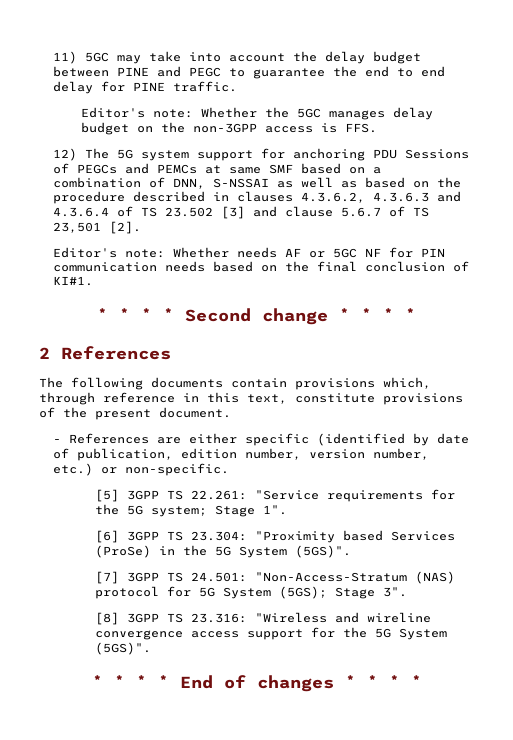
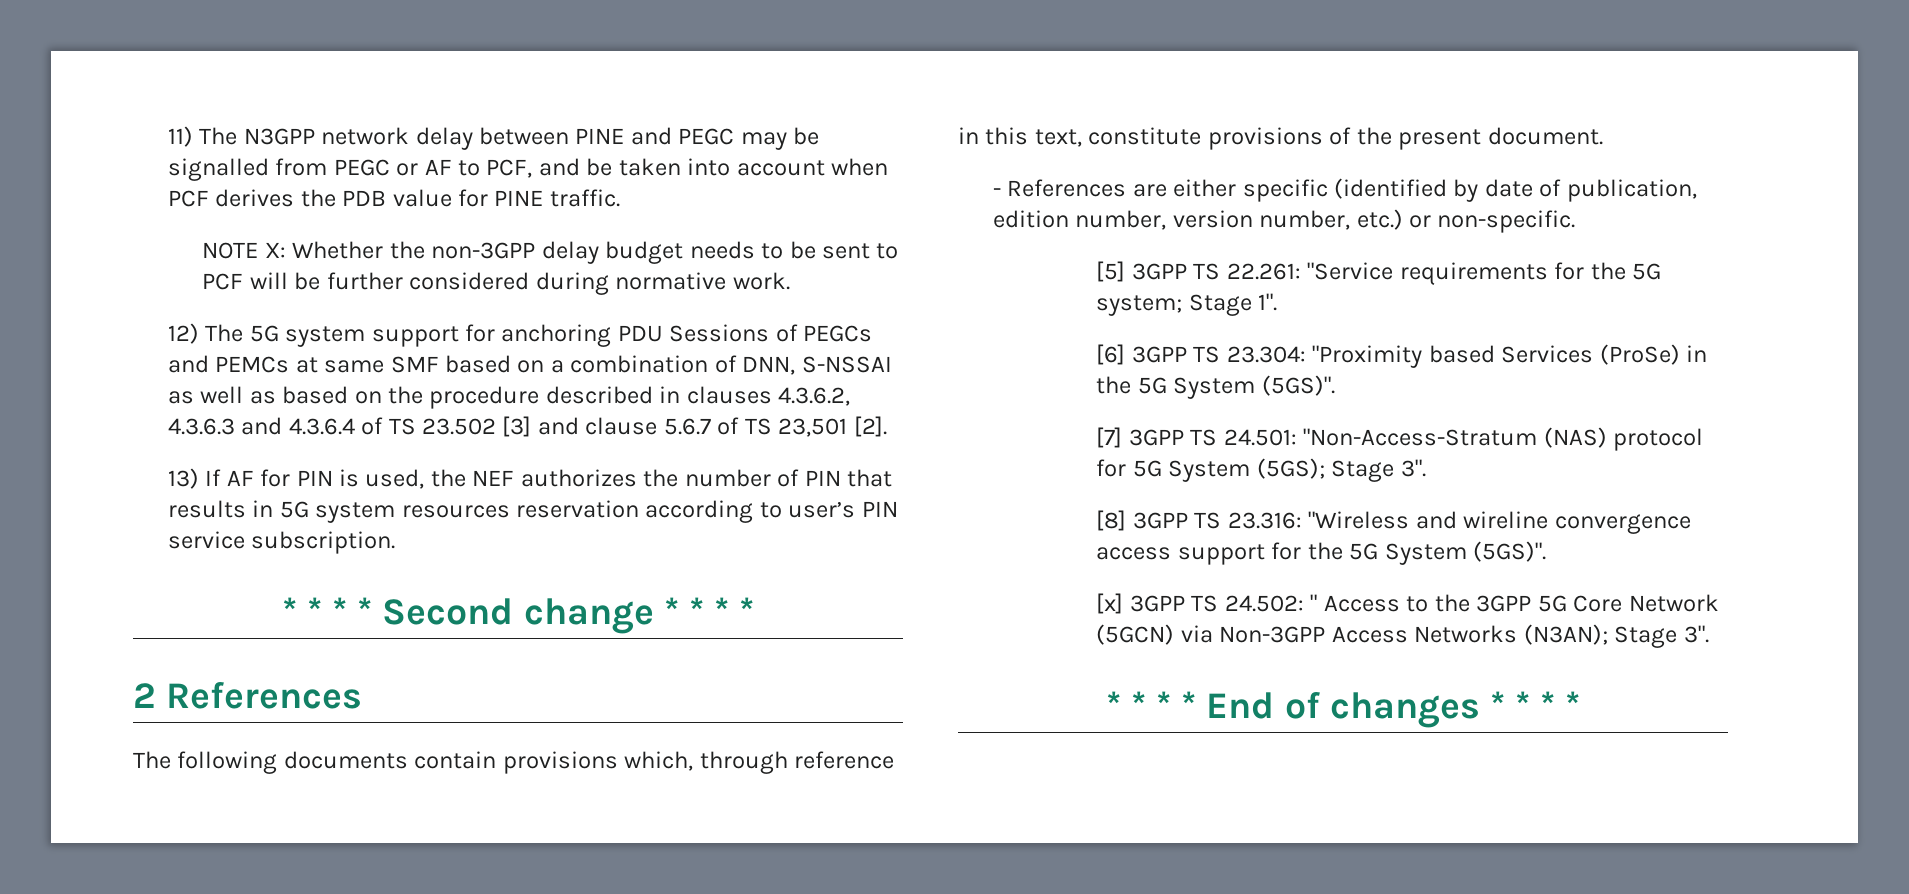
[84,51,421,64] [52,66,445,79] [52,81,237,94] [80,107,433,120] [80,122,377,135] 5GC may take into account the delay budget between PINE and PEGC to guarantee the end to end delay for PINE traffic. // Editor's note: Whether the 5GC manages delay budget on the non-3GPP access is FFS. -> [199,127,820,150] [167,158,889,181] [167,189,620,207] [202,241,899,264] [202,272,790,295] The N3GPP network delay between PINE and PEGC may be signalled from PEGC or AF to PCF, and be taken into account when PCF derives the PDB value for PINE traffic. // NOTE X: Whether the non-3GPP delay budget needs to be sent to PCF will be further considered during normative work.
[52,247,445,258] [52,261,469,272] [52,276,93,286] Editor's note: Whether needs AF or 5GC NF for PIN communication needs based on the final conclusion of KI#1. -> [167,468,893,489] [167,500,898,523] [167,531,396,554] 13) If AF for PIN is used, the NEF authorizes the number of PIN that results in 5G system resources reservation according to user’s PIN service subscription.
(151, 648) none -> [1096,593,1719,614] [1096,624,1709,648] // [x] 3GPP TS 24.502: " Access to the 3GPP 5G Core Network (5GCN) via Non-3GPP Access Networks (N3AN); Stage 3".

